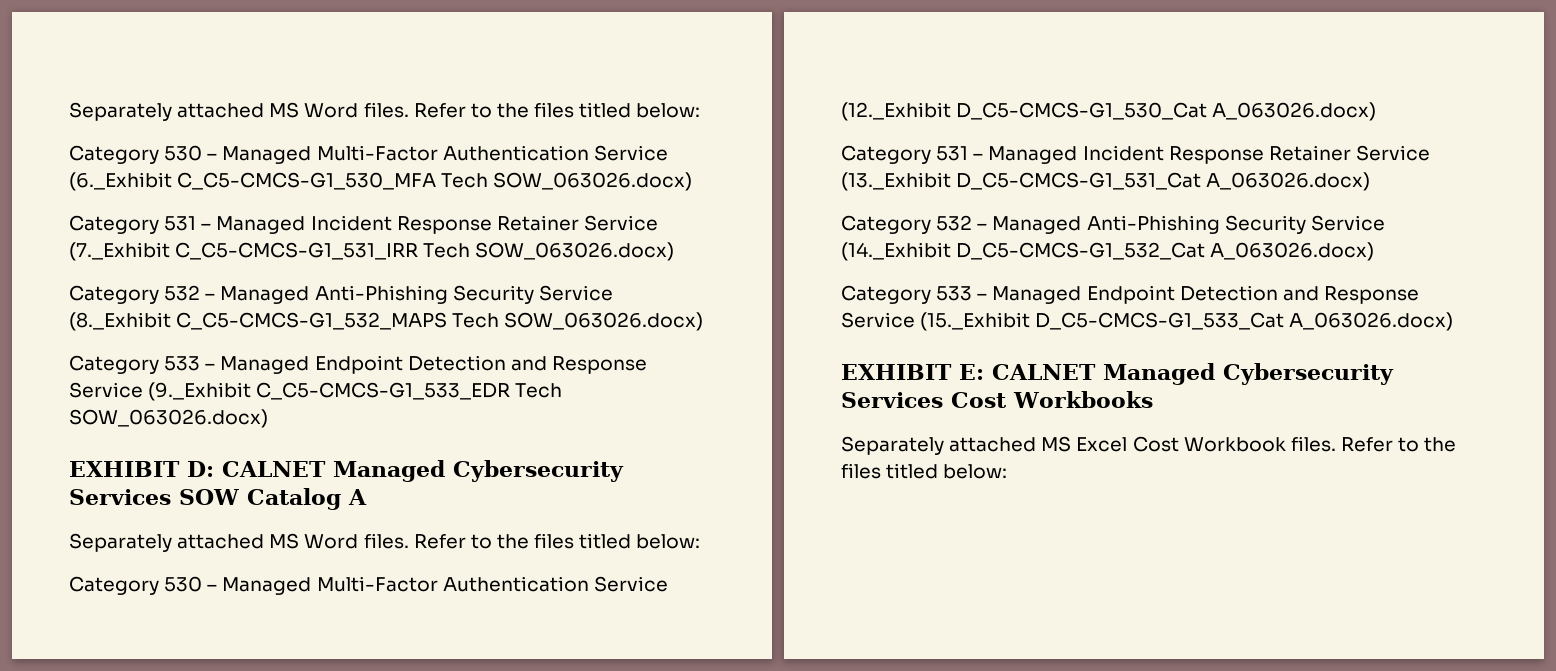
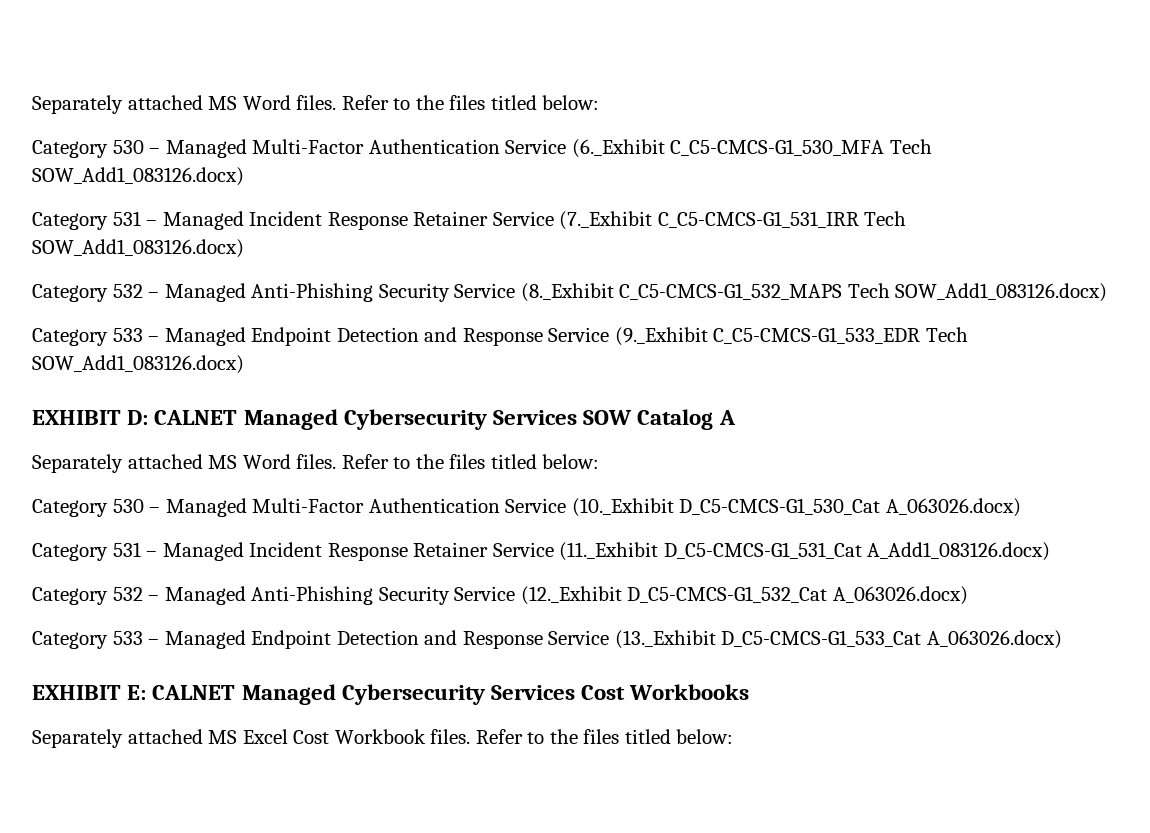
[493,172,693,191] SOW_063026.docx) -> [32,167,244,186] SOW_Add1_083126.docx)
[475,242,675,261] SOW_063026.docx) -> [32,239,244,258] SOW_Add1_083126.docx)
[504,312,704,331] SOW_063026.docx) -> [895,283,1108,302] SOW_Add1_083126.docx)
[69,409,268,428] SOW_063026.docx) -> [32,355,244,374] SOW_Add1_083126.docx)
[841,102,951,121] (12._Exhibit -> [571,498,674,517] (10._Exhibit
[841,172,1371,191] [841,215,1385,234] [841,242,951,261] (13._Exhibit D_C5-CMCS-G1_531_Cat A_063026.docx) // Category 532 – Managed Anti-Phishing Security Service (14._Exhibit -> [559,542,1051,561] [32,586,622,605] (11._Exhibit D_C5-CMCS-G1_531_Cat A_Add1_083126.docx) // Category 532 – Managed Anti-Phishing Security Service (12._Exhibit
[920,312,1031,331] (15._Exhibit -> [614,630,716,649] (13._Exhibit

